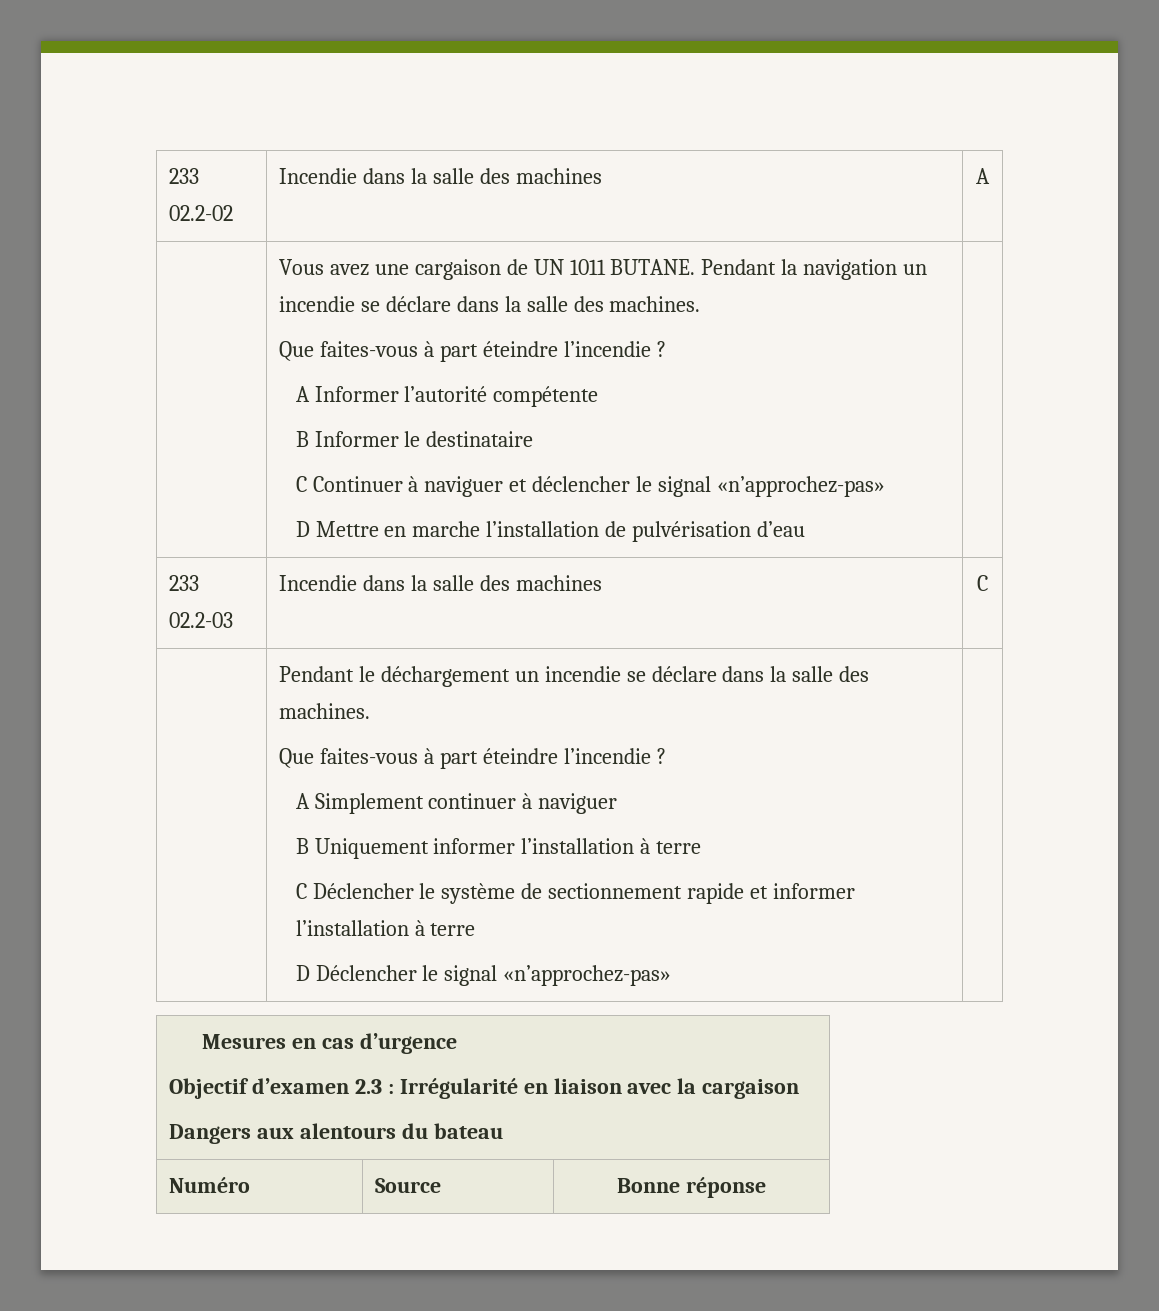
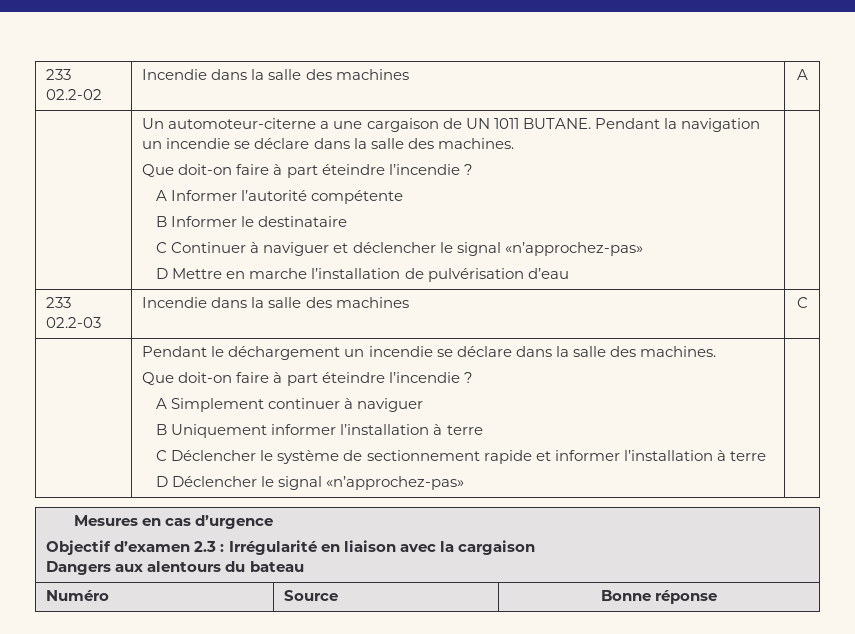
[278,259,369,276] Vous avez -> [142,118,330,129] Un automoteur-citerne a
[319,341,418,357] faites-vous -> [178,164,270,175] doit-on faire
[319,748,418,764] faites-vous -> [178,372,270,383] doit-on faire

